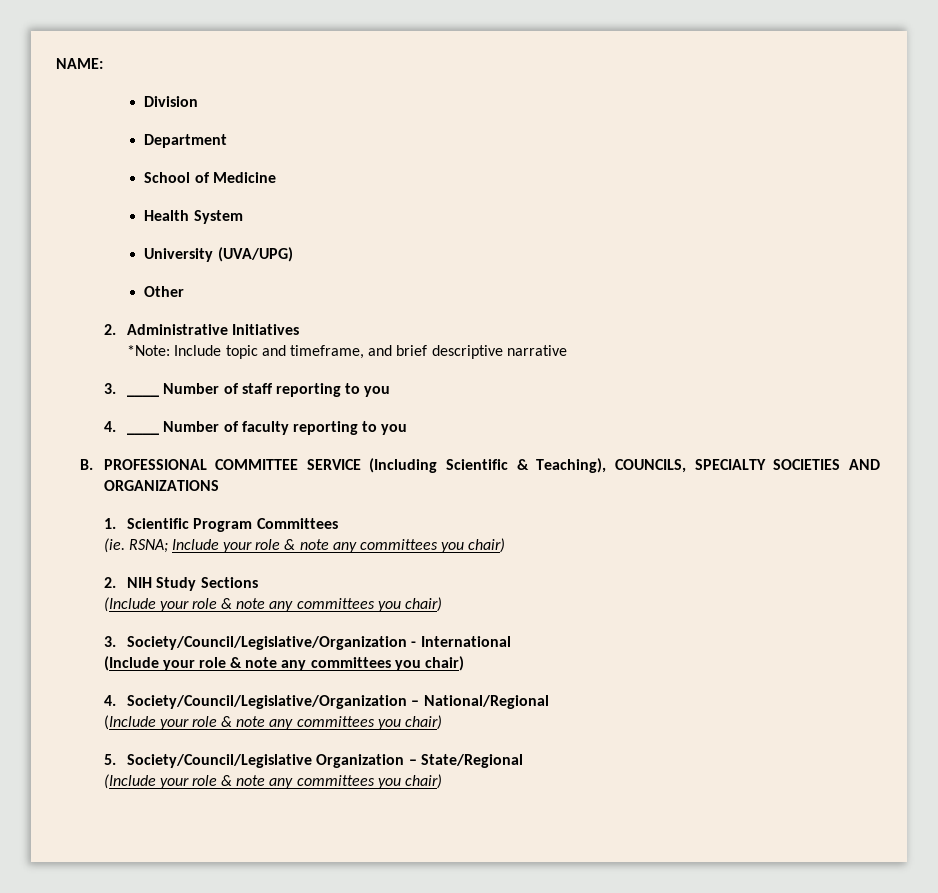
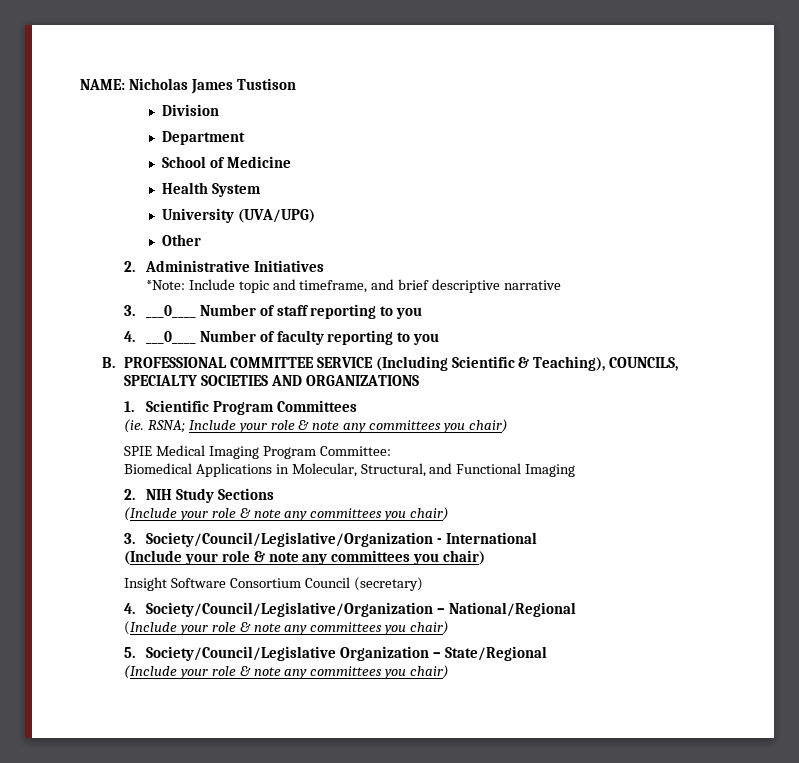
(103, 63) none -> [128,78,296,94] Nicholas James Tustison
[127,394,160,397] ____ -> [145,305,196,318] ___0____
[127,432,160,435] ____ -> [145,331,196,344] ___0____
(506, 545) none -> [123,445,391,459] [123,463,576,477] // SPIE Medical Imaging Program Committee: // Biomedical Applications in Molecular, Structural, and Functional Imaging
(465, 663) none -> [123,577,423,591] // Insight Software Consortium Council (secretary)

